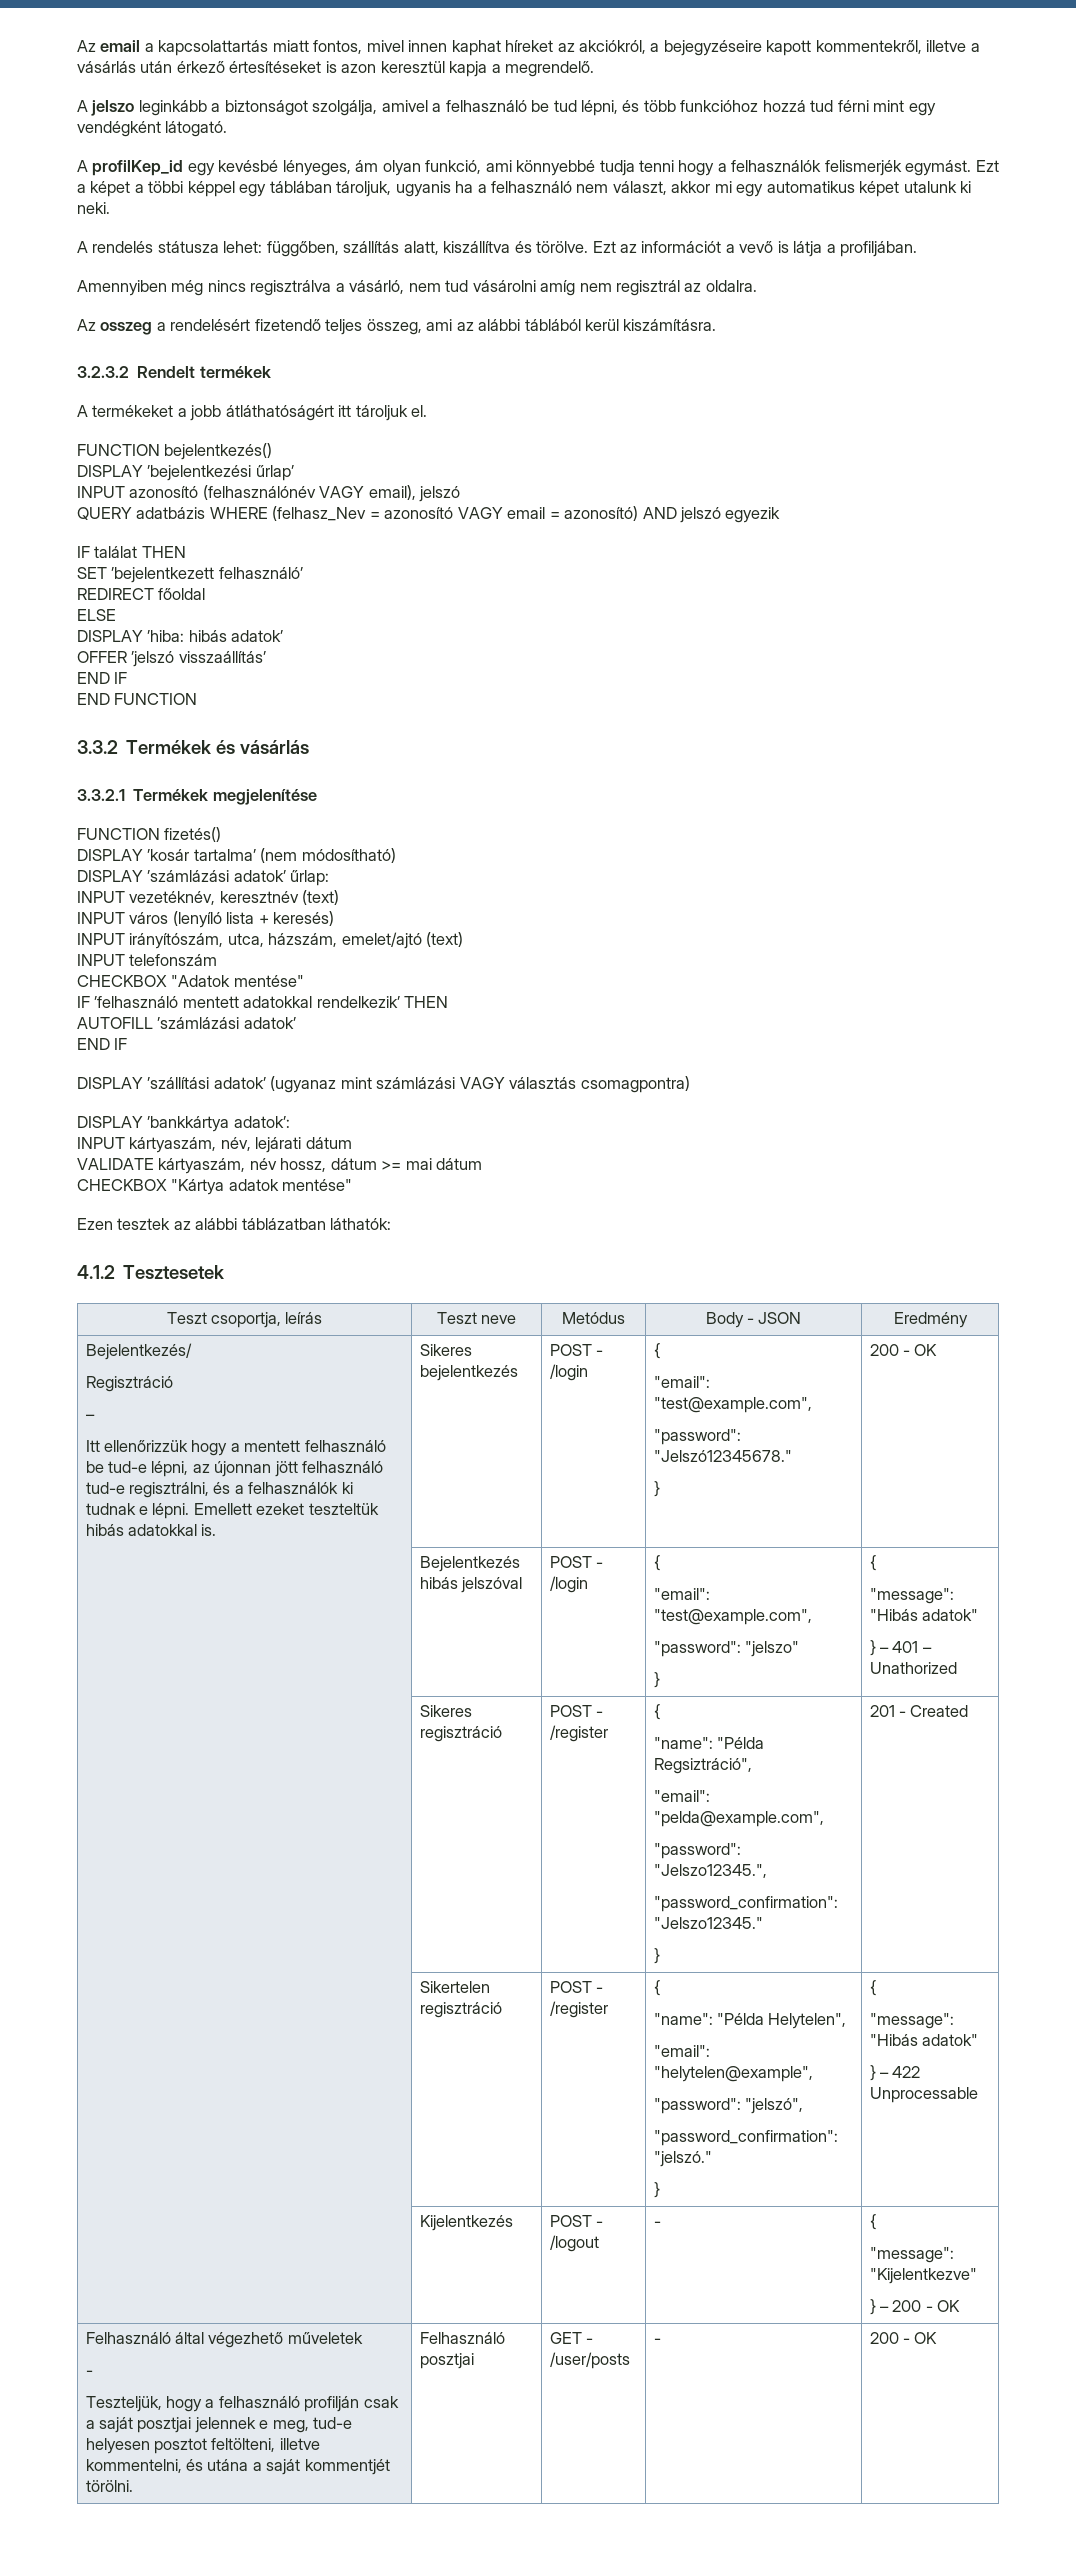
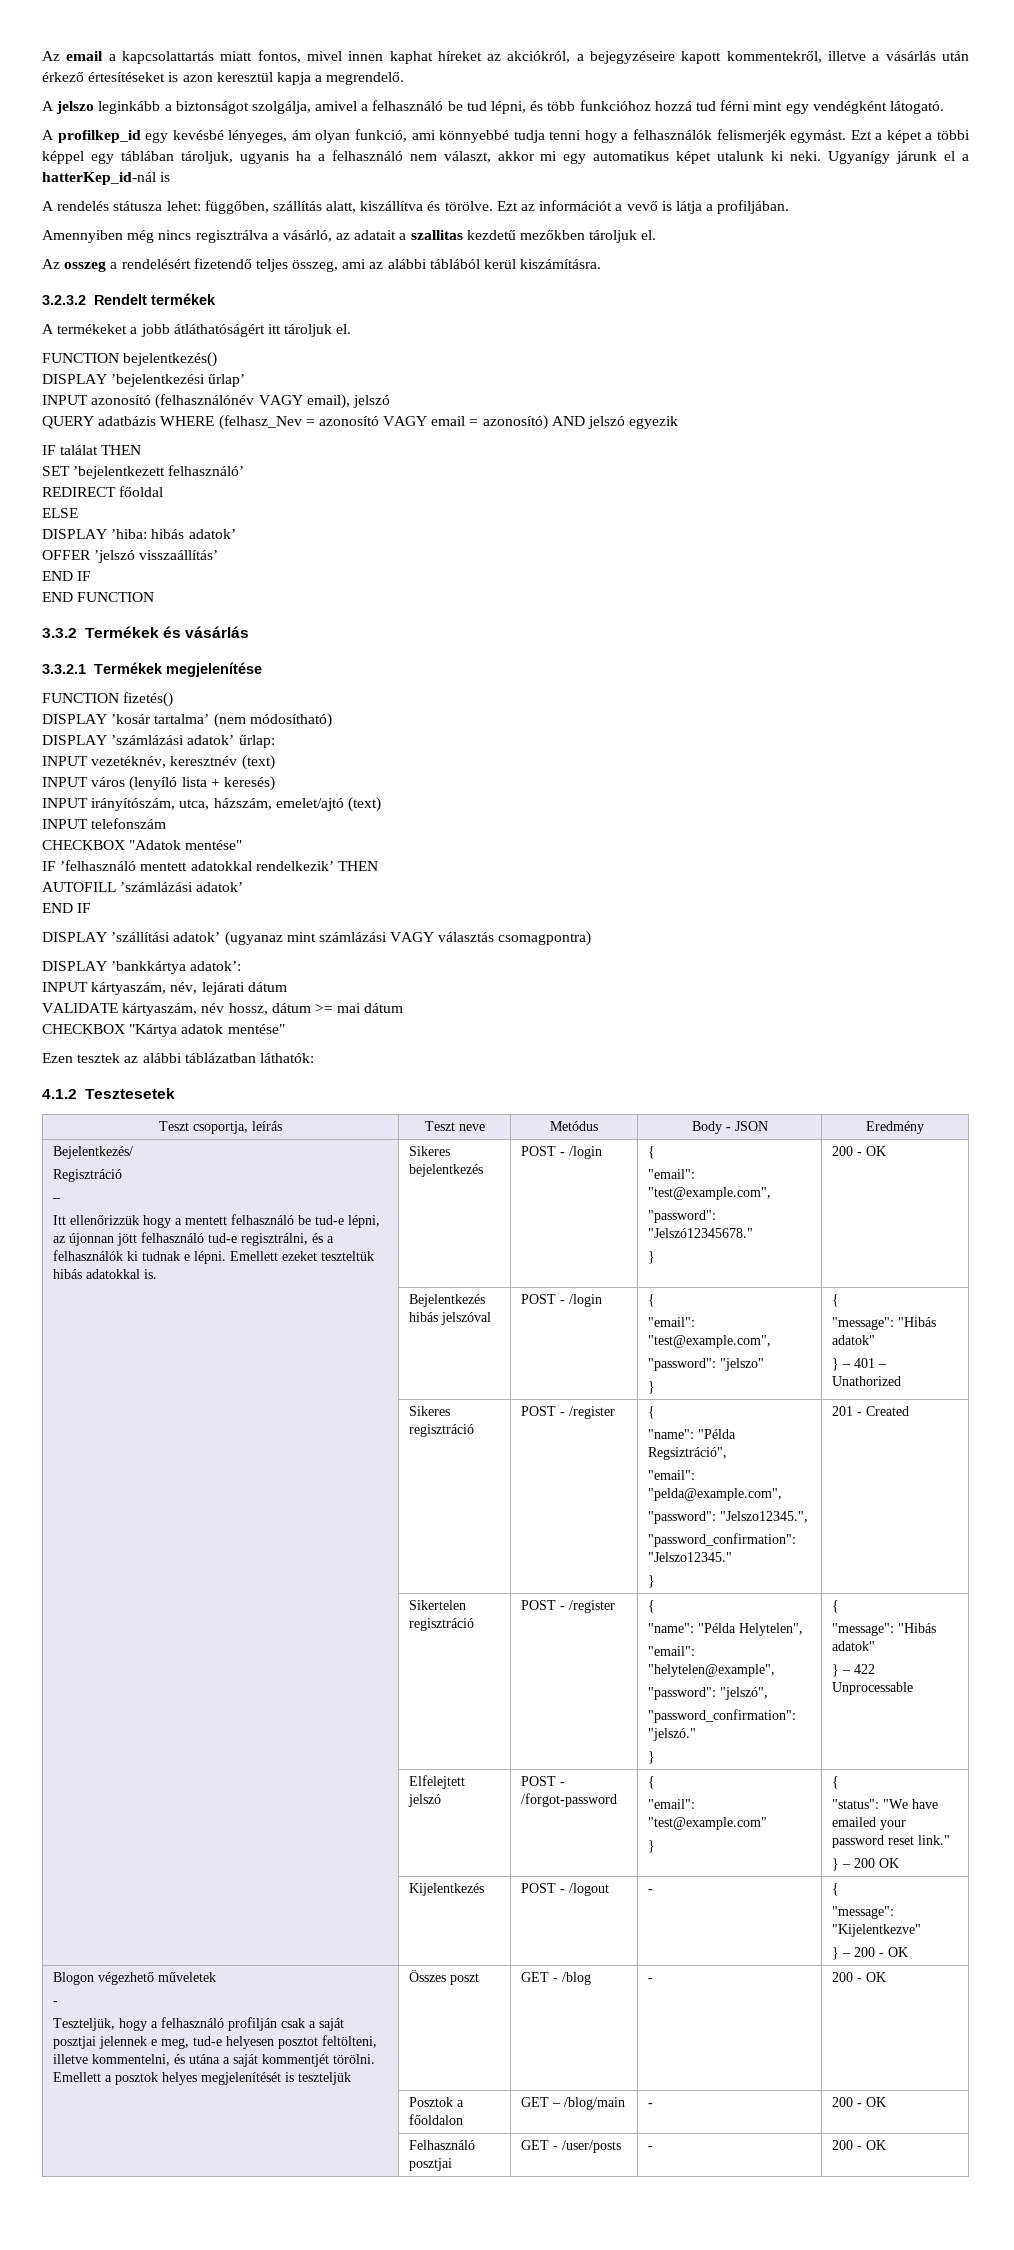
[92,160,184,176] profilKep_id -> [57,130,141,143] profilkep_id
(110, 208) none -> [828,151,970,164] [42,172,171,185] Ugyanígy járunk el a hatterKep_id-nál is
[408,280,757,296] nem tud vásárolni amíg nem regisztrál az oldalra. -> [336,230,657,243] az adatait a szallitas kezdetű mezőkben tároljuk el.
(978, 2095) none -> [409,1775,466,1789] [408,1794,442,1807] [521,1776,566,1786] [521,1793,618,1807] [648,1776,656,1789] [648,1799,696,1809] [648,1817,768,1830] [648,1840,656,1853] [832,1776,840,1789] [832,1799,939,1809] [832,1817,907,1830] [832,1835,951,1848] [832,1858,900,1871] // | Elfelejtett jelszó | POST - /forgot-password | { // "email": "test@example.com" // } | { // "status": "We have emailed your password reset link." // } – 200 OK
[85,2332,205,2344] Felhasználó által -> [53,1972,95,1985] Blogon
(133, 2486) none -> [53,2072,352,2085] [409,1970,480,1985] [521,1972,592,1985] [648,1978,654,1982] [832,1972,887,1982] [409,2097,465,2107] [409,2114,464,2125] [521,2097,626,2110] [648,2103,654,2107] [832,2097,887,2107] Emellett a posztok helyes megjelenítését is teszteljük | Összes poszt | GET - /blog | - | 200 - OK // | Posztok a főoldalon | GET – /blog/main | - | 200 - OK //

